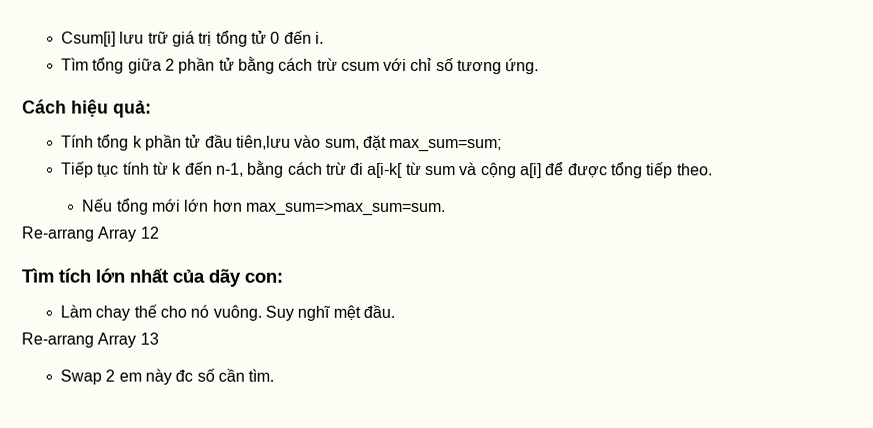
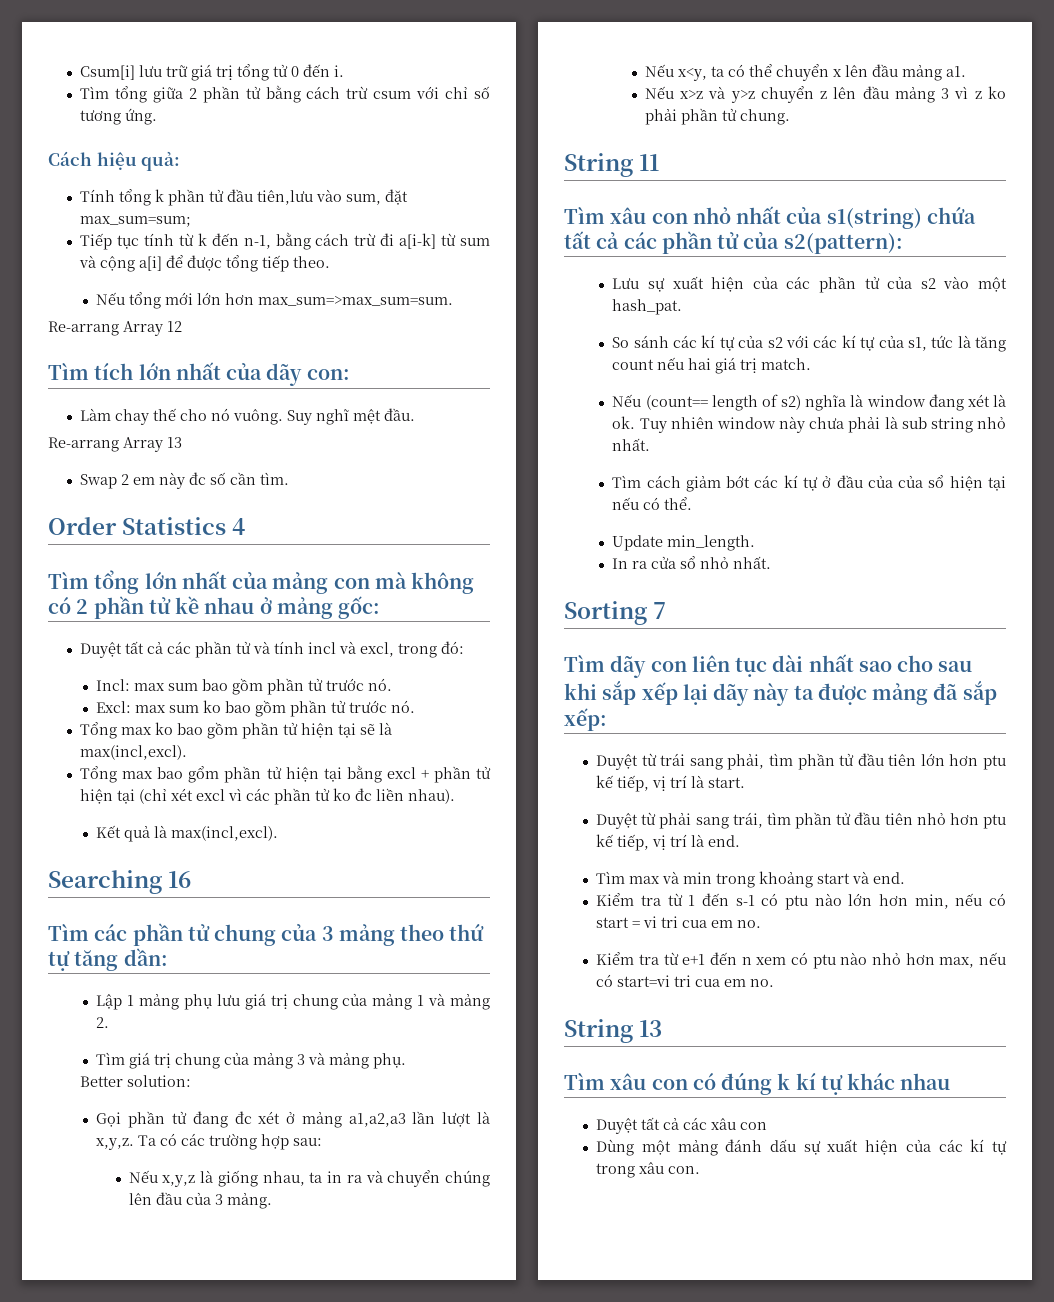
[367,162,404,178] a[i-k[ -> [399,233,437,249] a[i-k]
(275, 375) none -> [48,517,246,535] [48,570,475,594] [48,596,381,619] [80,641,465,658] [96,678,393,695] [96,700,416,717] [80,721,393,739] [80,745,188,760] [80,765,491,783] [80,788,456,805] [96,825,279,842] [48,870,192,894] [48,923,485,946] [48,948,168,971] [96,993,491,1010] [96,1017,110,1028] [96,1052,407,1069] [80,1075,192,1087] [96,1111,490,1128] [96,1133,323,1150] [128,1169,491,1187] [128,1192,272,1209] [644,63,966,81] [644,85,1006,103] [644,108,790,125] [564,153,660,177] [564,206,976,229] [564,231,903,254] [612,276,1007,293] [612,299,683,315] [612,335,1006,352] [612,357,812,374] [612,394,1006,411] [612,416,1006,433] [612,438,651,451] [612,474,1006,492] [612,496,693,510] [612,535,756,551] [612,555,772,569] [564,601,667,625] [564,654,973,678] [564,680,997,706] [564,708,607,731] [596,753,1006,770] [596,775,746,792] [596,812,1007,829] [596,834,741,851] [596,871,906,888] [596,892,1007,910] [596,916,762,928] [596,951,1007,969] [596,974,775,987] [564,1019,663,1043] [564,1072,951,1095] [596,1117,768,1134] [596,1139,1007,1156] [596,1162,701,1178] // Order Statistics 4 // Tìm tổng lớn nhất của mảng con mà không có 2 phần tử kề nhau ở mảng gốc: // Duyệt tất cả các phần tử và tính incl và excl, trong đó: // Incl: max sum bao gồm phần tử trước nó. // Excl: max sum ko bao gồm phần tử trước nó. // Tổng max ko bao gồm phần tử hiện tại sẽ là max(incl,excl). // Tổng max bao gổm phần tử hiện tại bằng excl + phần tử hiện tại (chỉ xét excl vì các phần tử ko đc liền nhau). // Kết quả là max(incl,excl). // Searching 16 // Tìm các phần tử chung của 3 mảng theo thứ tự tăng dần: // Lập 1 mảng phụ lưu giá trị chung của mảng 1 và mảng 2. // Tìm giá trị chung của mảng 3 và mảng phụ. // Better solution: // Gọi phần tử đang đc xét ở mảng a1,a2,a3 lần lượt là x,y,z. Ta có các trường hợp sau: // Nếu x,y,z là giống nhau, ta in ra và chuyển chúng lên đầu của 3 mảng. // Nếu x<y, ta có thể chuyển x lên đầu mảng a1. // Nếu x>z và y>z chuyển z lên đầu mảng 3 vì z ko phải phần tử chung. // String 11 // Tìm xâu con nhỏ nhất của s1(string) chứa tất cả các phần tử của s2(pattern): // Lưu sự xuất hiện của các phần tử của s2 vào một hash_pat. // So sánh các kí tự của s2 với các kí tự của s1, tức là tăng count nếu hai giá trị match. // Nếu (count== length of s2) nghĩa là window đang xét là ok. Tuy nhiên window này chưa phải là sub string nhỏ nhất. // Tìm cách giảm bớt các kí tự ở đầu của của sổ hiện tại nếu có thể. // Update min_length. // In ra cửa sổ nhỏ nhất. // Sorting 7 // Tìm dãy con liên tục dài nhất sao cho sau khi sắp xếp lại dãy này ta được mảng đã sắp xếp: // Duyệt từ trái sang phải, tìm phần tử đầu tiên lớn hơn ptu kế tiếp, vị trí là start. // Duyệt từ phải sang trái, tìm phần tử đầu tiên nhỏ hơn ptu kế tiếp, vị trí là end. // Tìm max và min trong khoảng start và end. // Kiểm tra từ 1 đến s-1 có ptu nào lớn hơn min, nếu có start = vi tri cua em no. // Kiểm tra từ e+1 đến n xem có ptu nào nhỏ hơn max, nếu có start=vi tri cua em no. // String 13 // Tìm xâu con có đúng k kí tự khác nhau // Duyệt tất cả các xâu con // Dùng một mảng đánh dấu sự xuất hiện của các kí tự trong xâu con.

